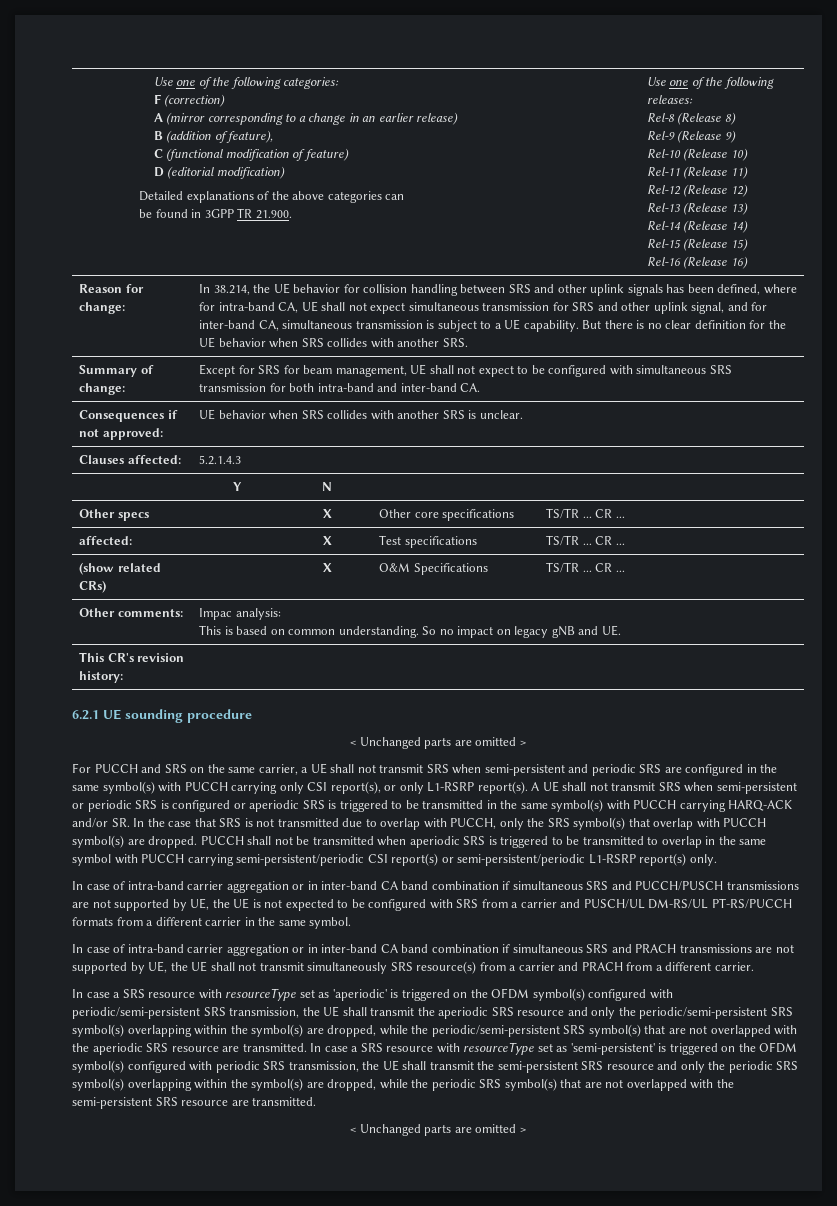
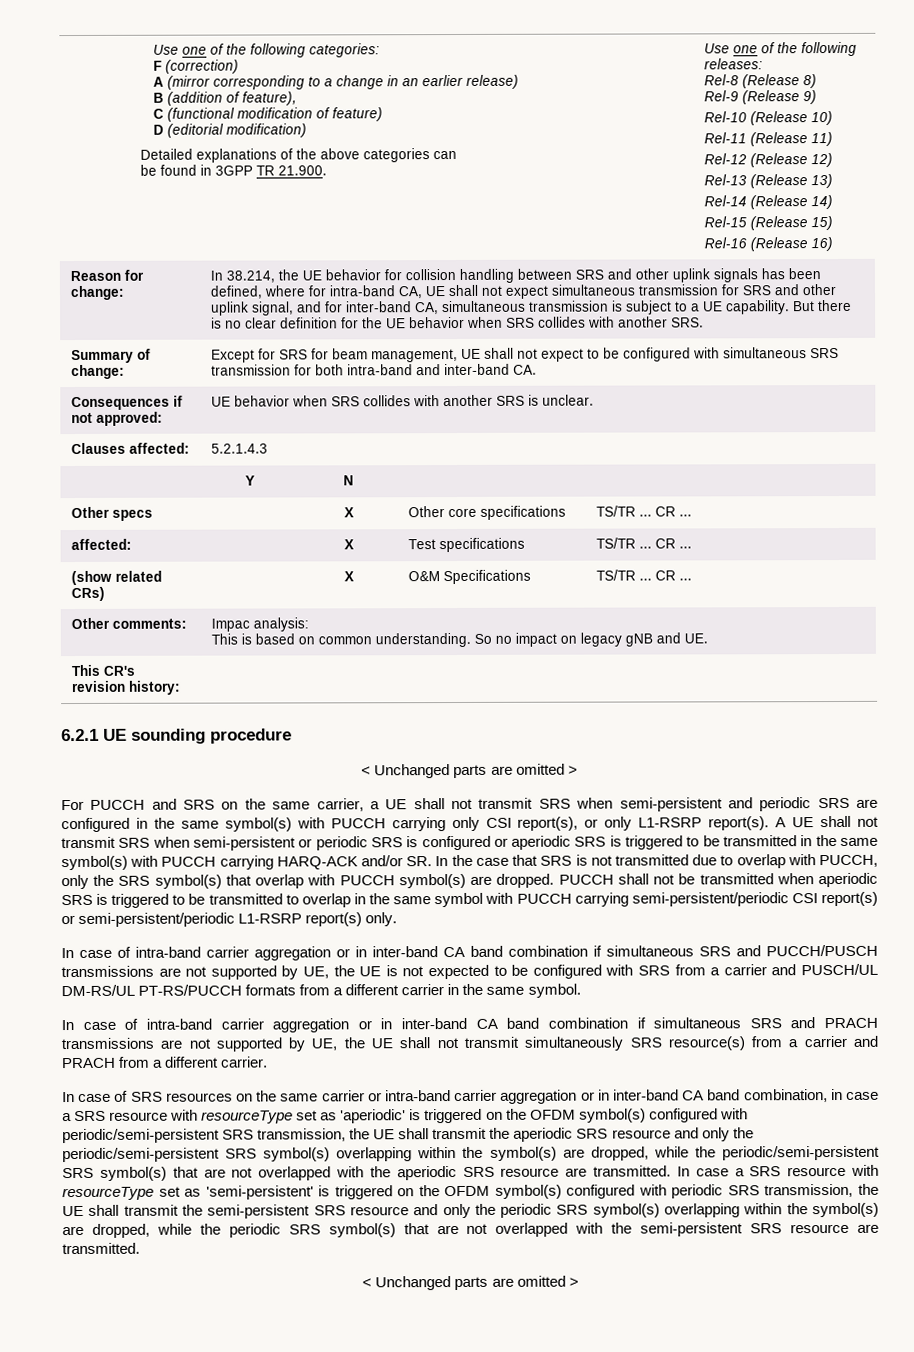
(110, 995) none -> [114,1088,880,1104] of SRS resources on the same carrier or intra-band carrier aggregation or in inter-band CA band combination, in case

